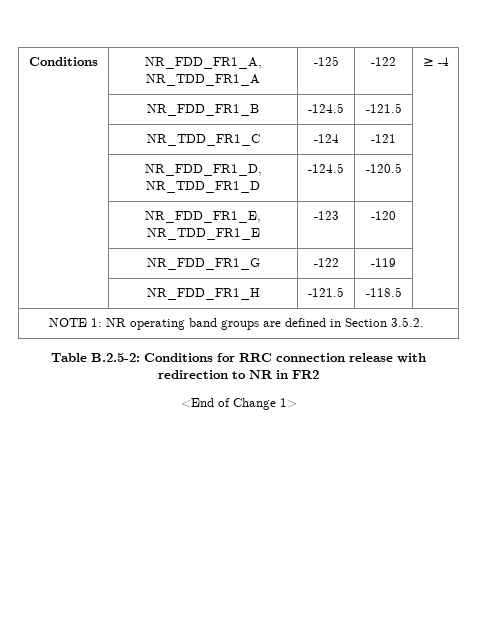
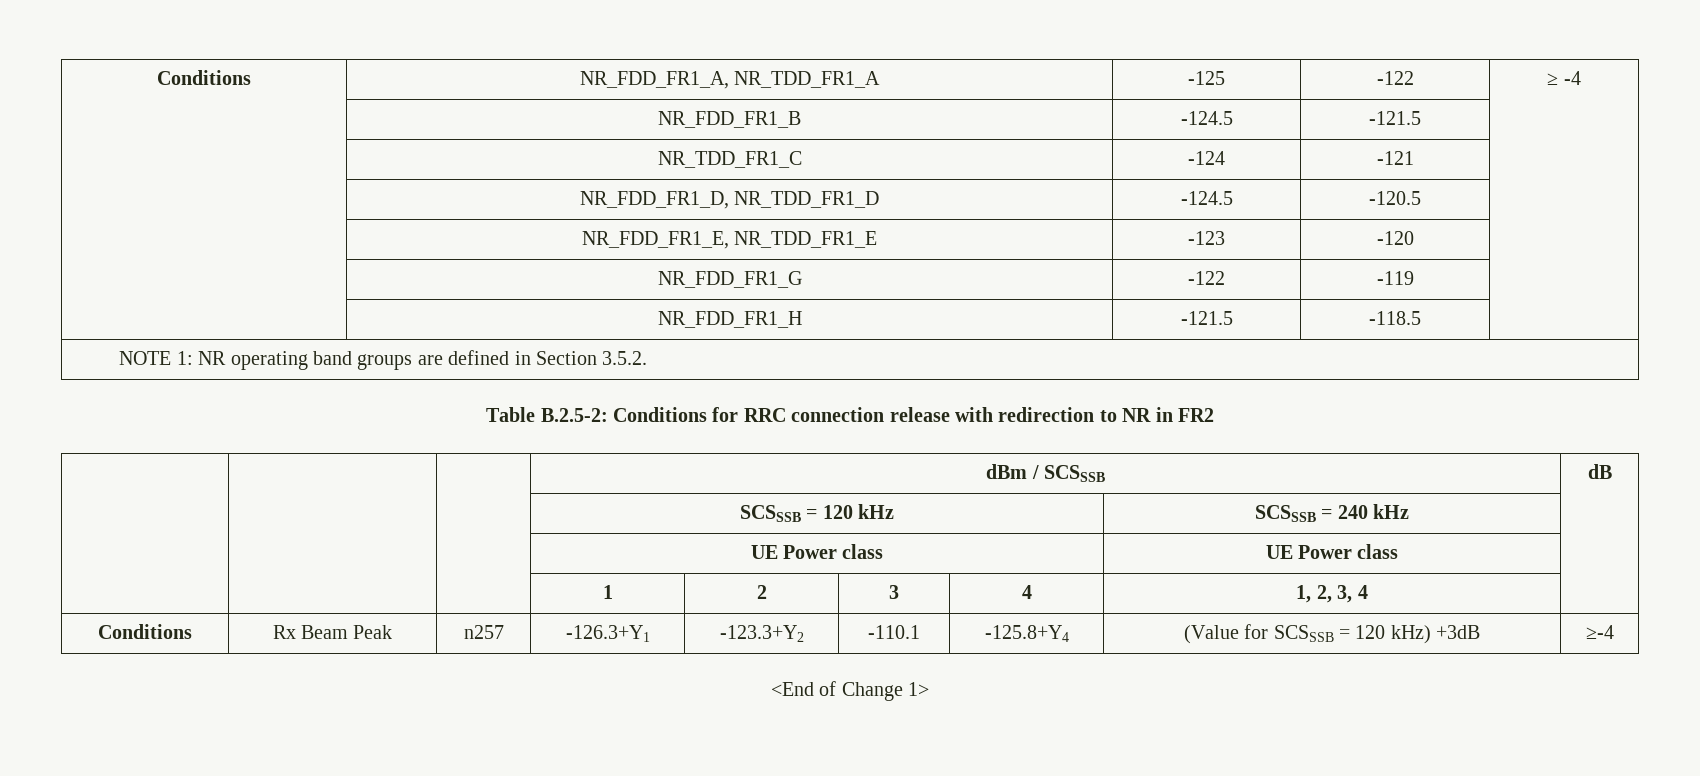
(319, 374) none -> [986,464,1105,482] [1587,464,1612,479] [739,504,895,522] [1254,504,1410,522] [750,544,884,559] [1265,544,1399,559] [602,585,613,599] [756,585,767,599] [889,585,899,599] [1021,585,1032,599] [1296,585,1368,603] [98,624,192,639] [272,625,393,639] [463,625,504,639] [565,625,650,642] [719,625,804,642] [868,625,920,639] [984,625,1069,642] [1183,624,1481,644] [1585,625,1614,639] // | | | dBm / SCSSSB | dB // | | | SCSSSB = 120 kHz | SCSSSB = 240 kHz | // | | | UE Power class | UE Power class | // | | | 1 | 2 | 3 | 4 | 1, 2, 3, 4 | // Conditions | Rx Beam Peak | n257 | -126.3+Y1 | -123.3+Y2 | -110.1 | -125.8+Y4 | (Value for SCSSSB = 120 kHz) +3dB | ≥-4

